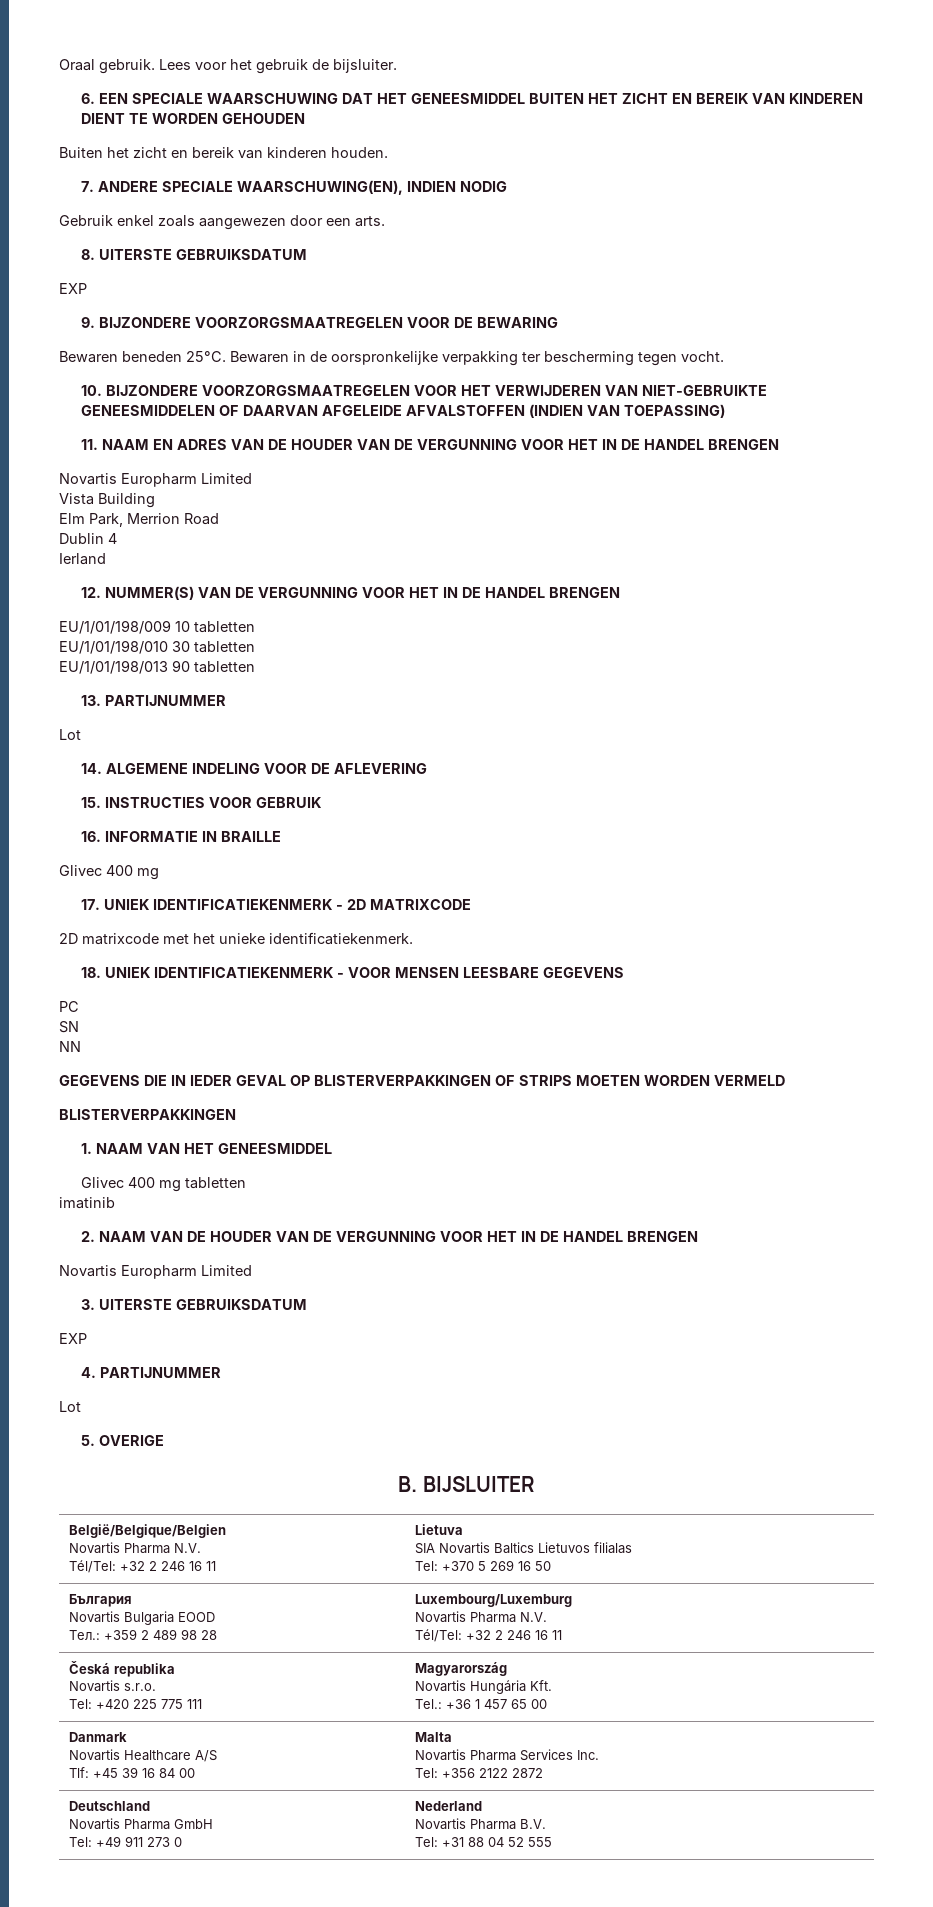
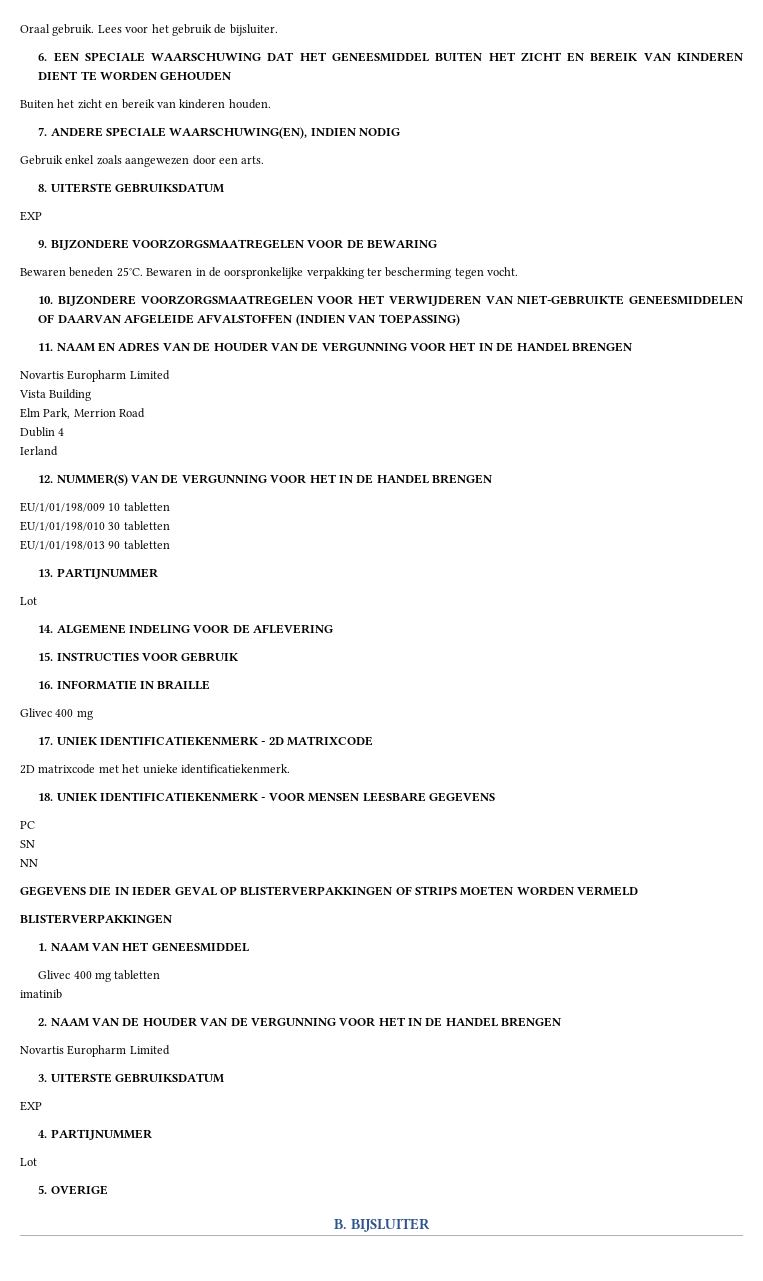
[68,1524,226,1538] [68,1542,201,1554] [68,1560,216,1573] [414,1524,463,1535] [414,1542,632,1554] [414,1560,551,1571] [68,1594,132,1607] [68,1611,215,1625] [68,1629,217,1640] [414,1594,572,1607] [414,1611,547,1623] [414,1629,562,1642] [68,1661,175,1677] [68,1680,156,1692] [68,1699,202,1709] [414,1662,507,1676] [414,1680,552,1694] [414,1699,547,1709] [68,1732,127,1742] [68,1749,217,1762] [68,1767,195,1778] [414,1732,452,1742] [414,1749,599,1761] [414,1768,543,1778] [68,1801,150,1811] [68,1818,213,1830] [68,1836,182,1847] [414,1801,482,1811] [414,1818,546,1830] [414,1837,552,1847] // België/Belgique/Belgien // Novartis Pharma N.V. // Tél/Tel: +32 2 246 16 11 | Lietuva // SIA Novartis Baltics Lietuvos filialas // Tel: +370 5 269 16 50 // България // Novartis Bulgaria EOOD // Тел.: +359 2 489 98 28 | Luxembourg/Luxemburg // Novartis Pharma N.V. // Tél/Tel: +32 2 246 16 11 // Česká republika // Novartis s.r.o. // Tel: +420 225 775 111 | Magyarország // Novartis Hungária Kft. // Tel.: +36 1 457 65 00 // Danmark // Novartis Healthcare A/S // Tlf: +45 39 16 84 00 | Malta // Novartis Pharma Services Inc. // Tel: +356 2122 2872 // Deutschland // Novartis Pharma GmbH // Tel: +49 911 273 0 | Nederland // Novartis Pharma B.V. // Tel: +31 88 04 52 555 -> (430, 1225) none

